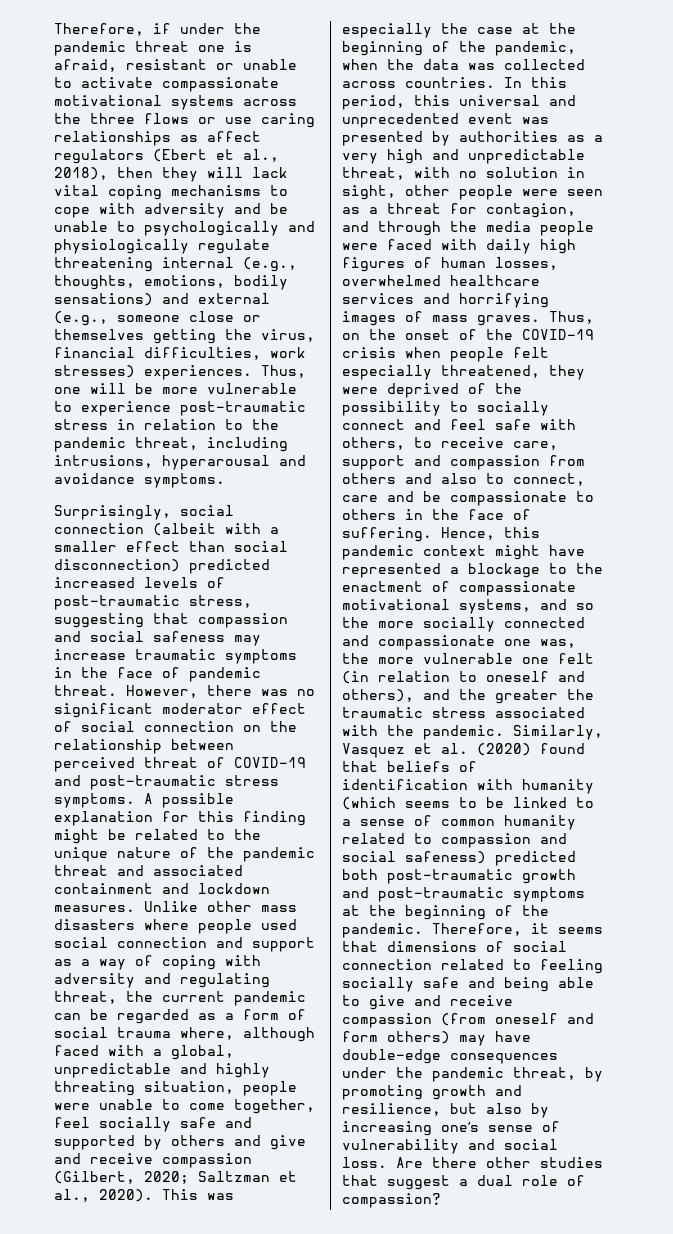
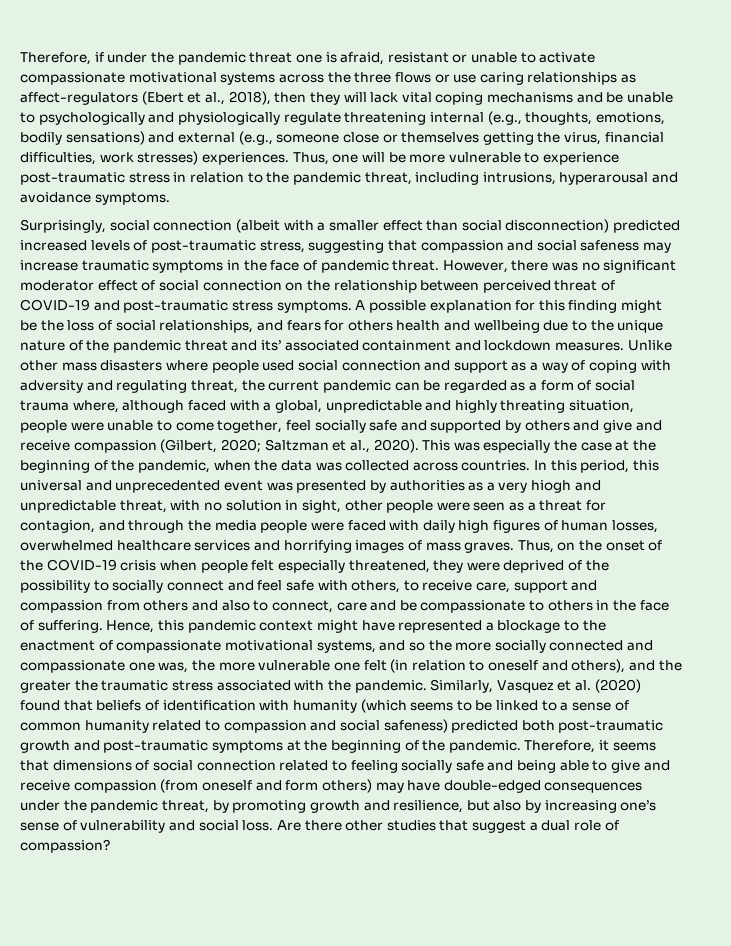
[207,131,261,142] [54,149,144,164] affect regulators -> [20,92,138,105] affect-regulators
[270,185,288,196] [54,203,225,218] to cope with adversity -> (574, 97) none
[135,829,198,840] related -> [40,320,569,333] the loss of social relationships, and fears for others health and wellbeing due
(144, 870) none -> [260,340,281,351] its’
[387,149,423,164] high -> [531,480,572,493] hiogh
[342,1049,441,1064] double-edge -> [443,780,541,793] double-edged

